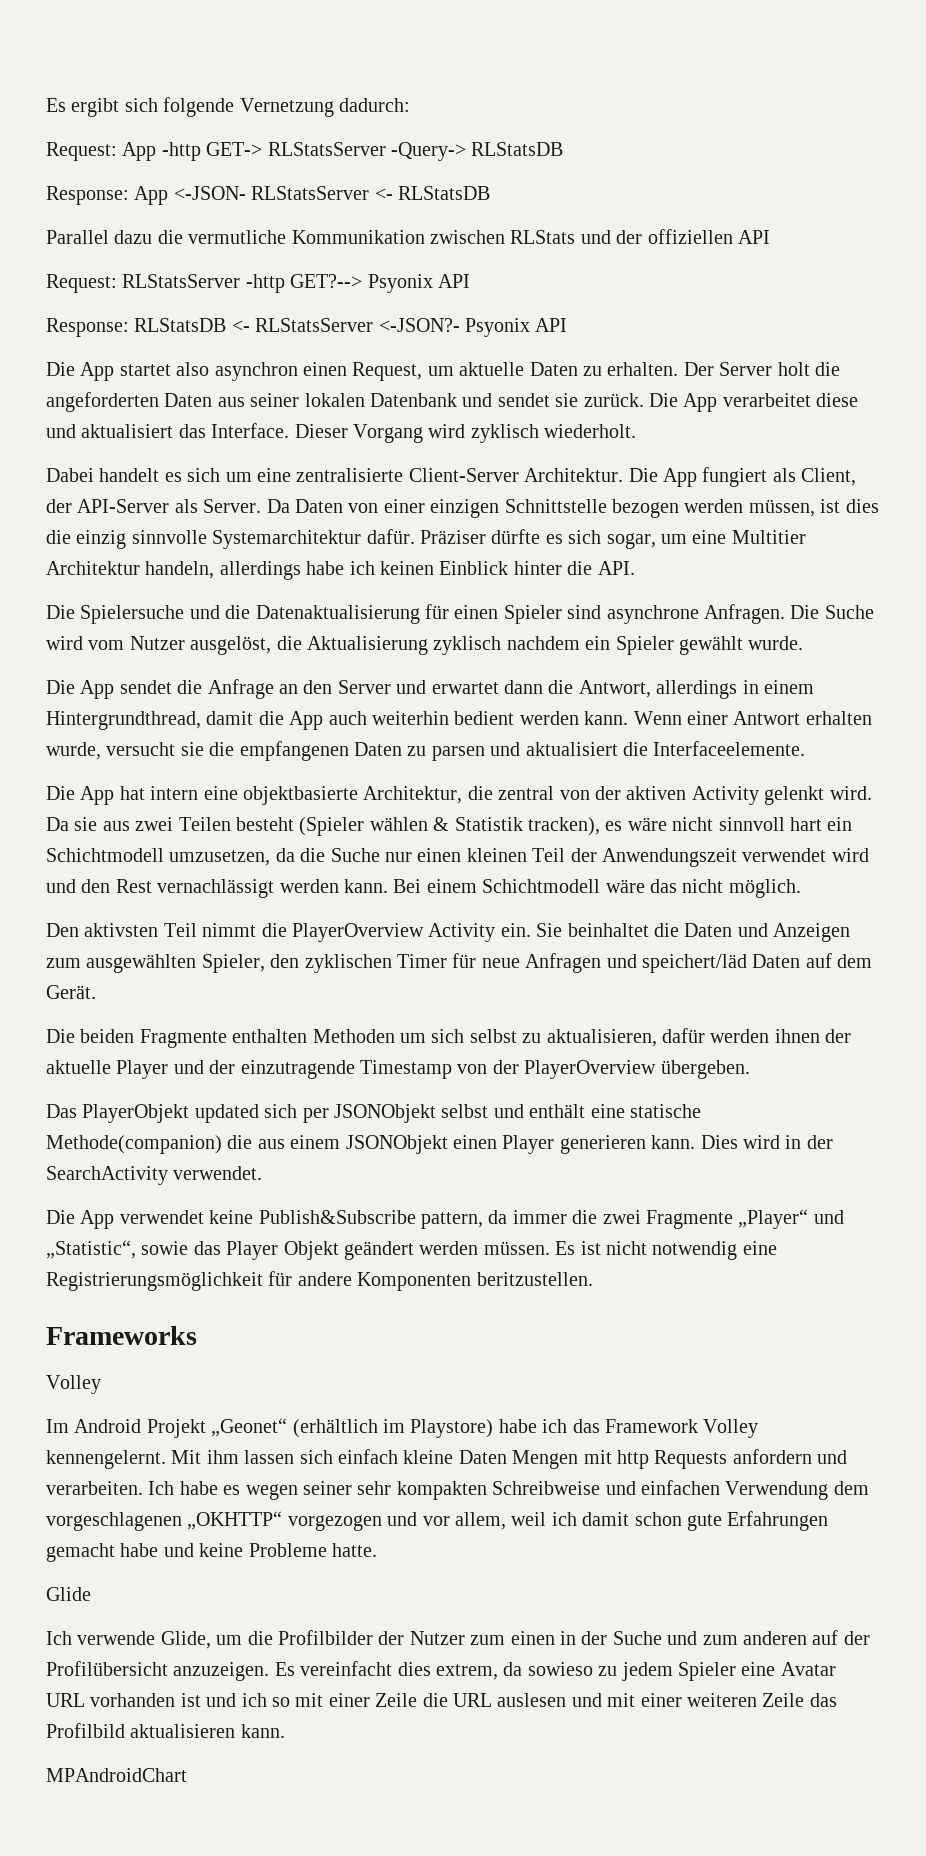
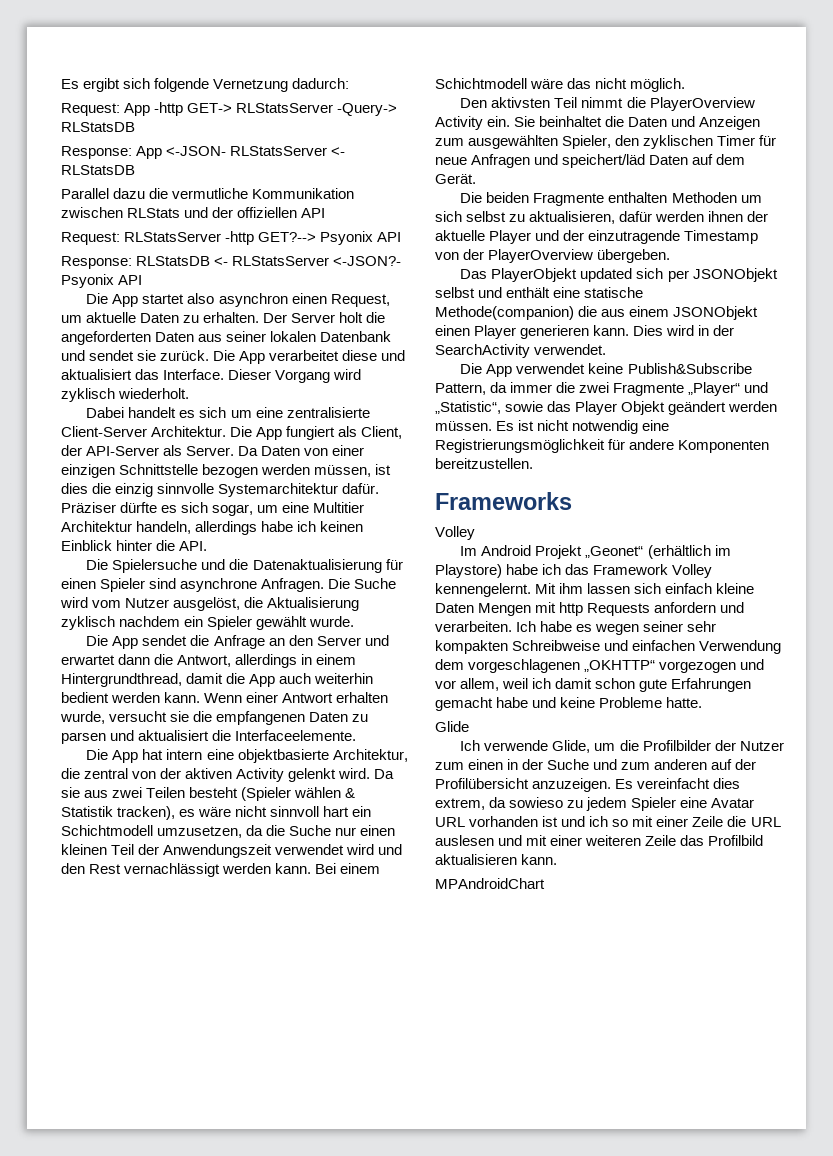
[421,1212,483,1229] pattern, -> [435,383,486,395] Pattern,
[476,1272,593,1286] beritzustellen. -> [435,458,533,469] bereitzustellen.

